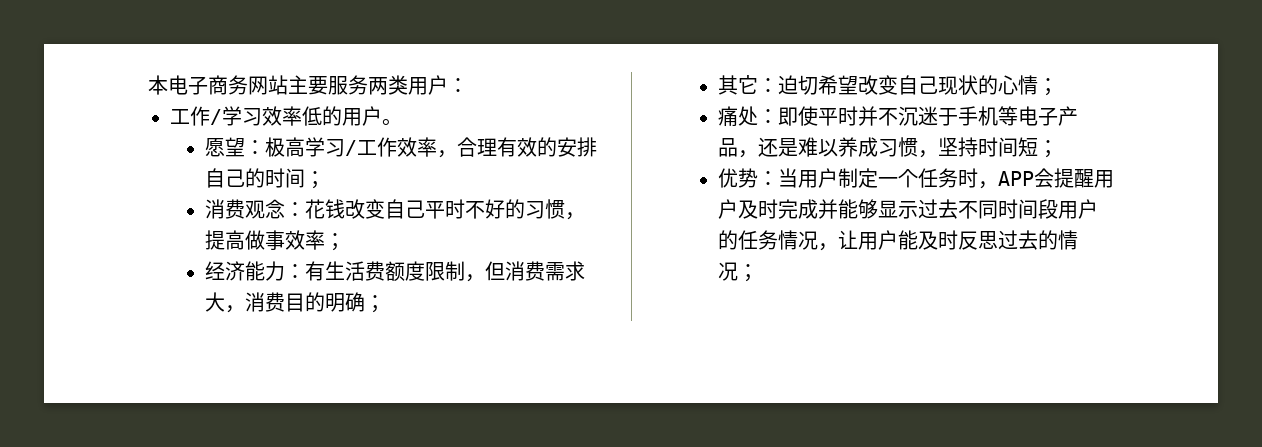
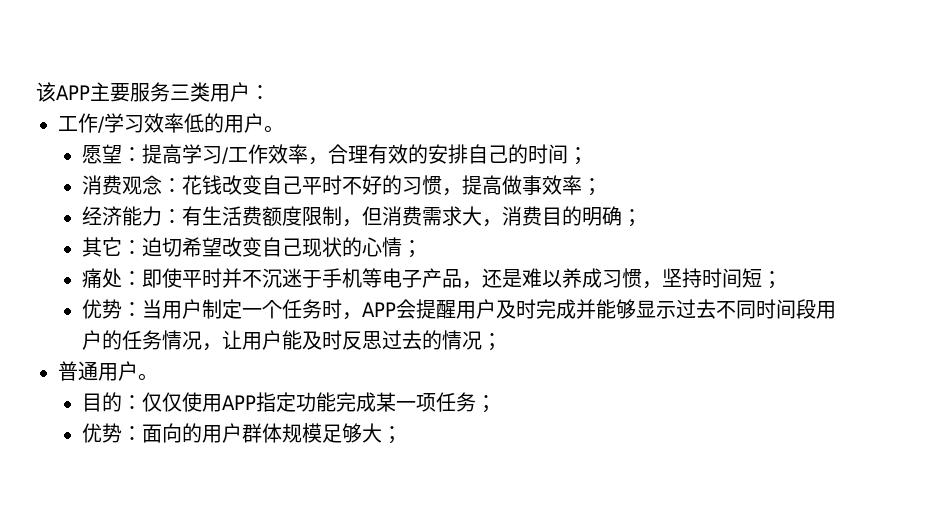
[148,75,288,95] 本电子商务网站 -> [36,82,90,102] 该APP
[368,77,388,95] 两 -> [170,84,190,100] 三
[264,137,285,157] 极 -> [141,144,162,164] 提
(758, 273) none -> [58,361,158,381] [81,392,496,413] [81,423,402,444] // 普通用户。 // 目的：仅仅使用APP指定功能完成某一项任务； // 优势：面向的用户群体规模足够大；

